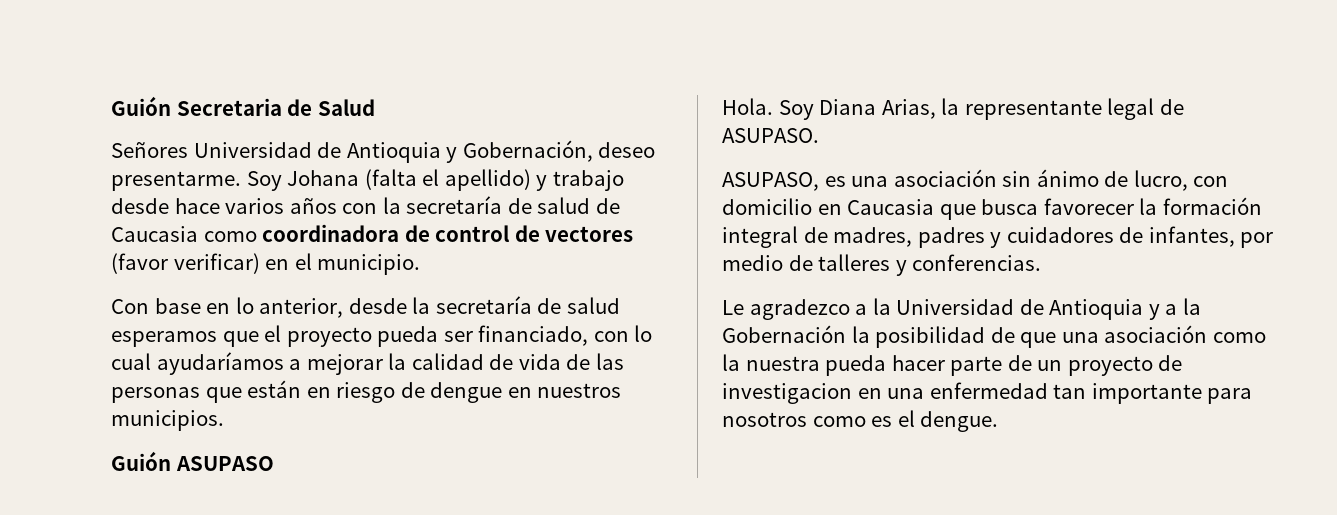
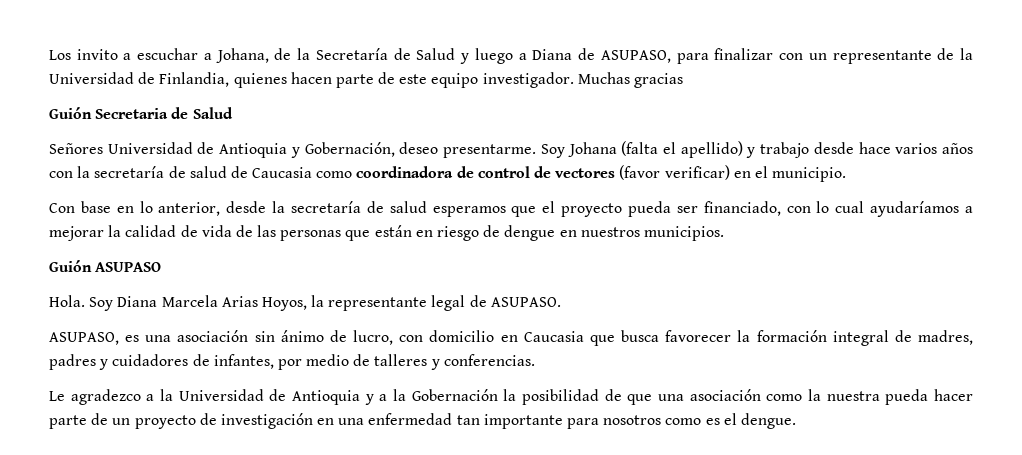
(111, 106) none -> [49,48,974,64] [49,72,684,88] Los invito a escuchar a Johana, de la Secretaría de Salud y luego a Diana de ASUPASO, para finalizar con un representante de la Universidad de Finlandia, quienes hacen parte de este equipo investigador. Muchas gracias //
[881,99,936,119] Arias, -> [161,295,307,311] Marcela Arias Hoyos,
[722,383,852,404] investigacion -> [220,413,313,429] investigación

